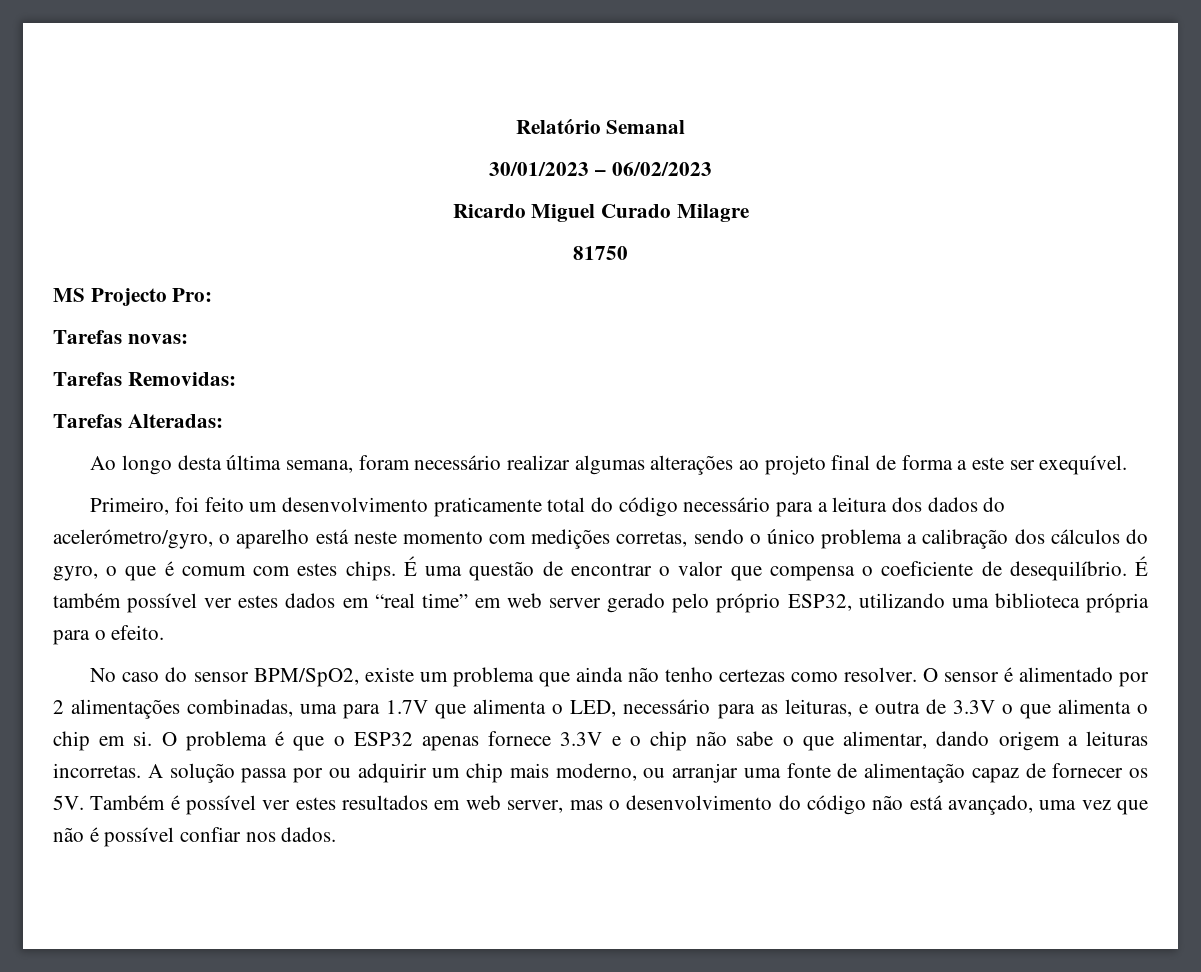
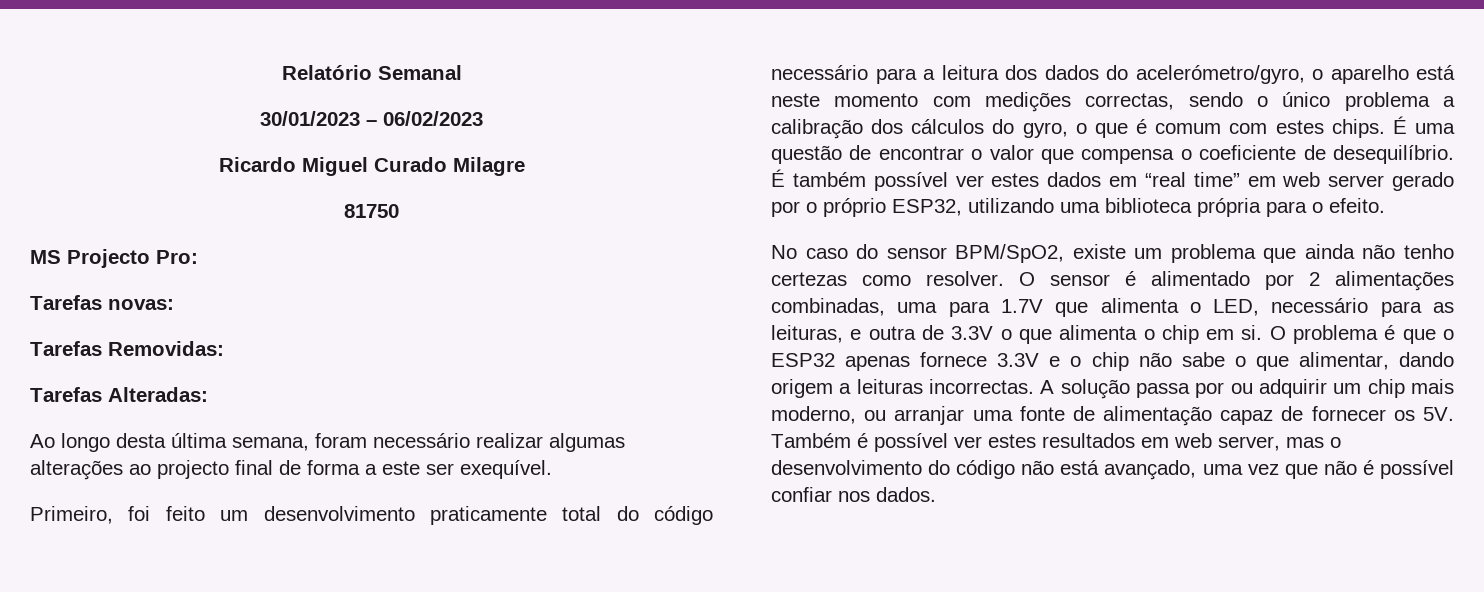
[764,455,826,475] projeto -> [157,460,229,479] projecto
[616,531,688,547] corretas, -> [1085,93,1175,110] correctas,
[672,593,710,613] pelo -> [771,201,817,217] por o
[53,763,141,778] incorretas. -> [929,379,1034,394] incorrectas.

